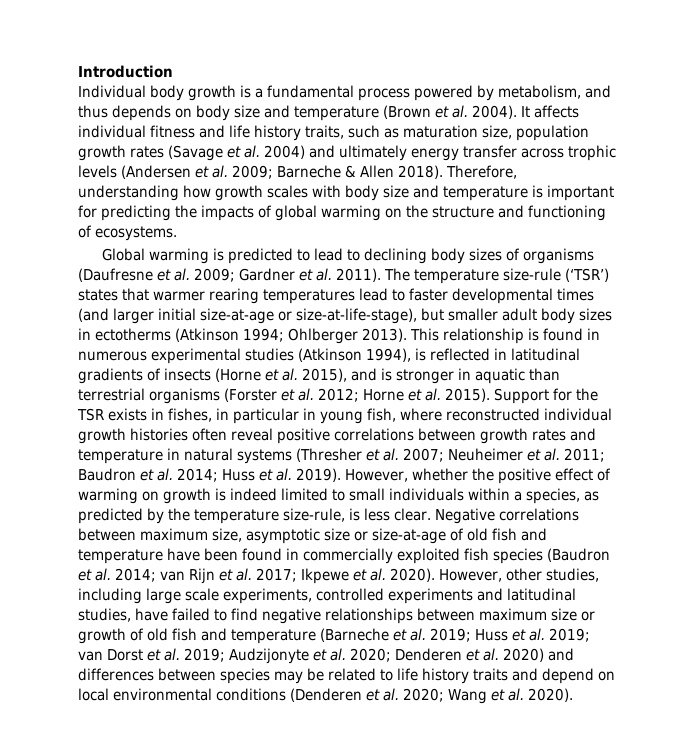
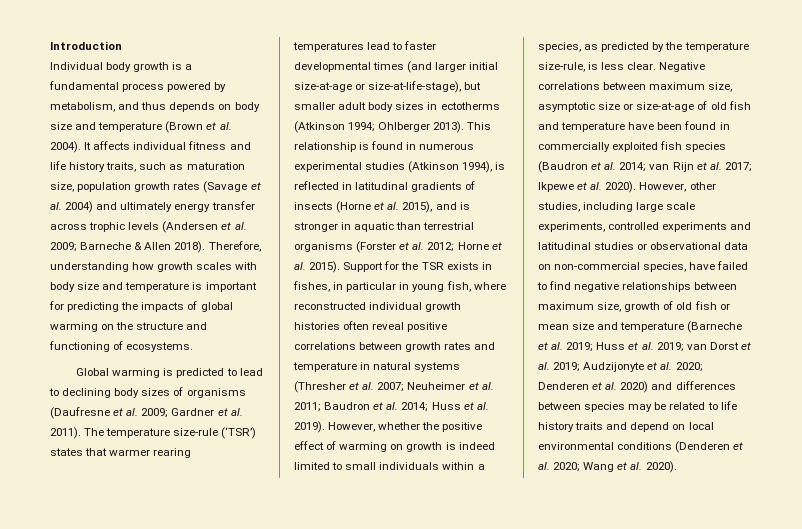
[78,608,131,622] studies, -> [594,242,749,250] [538,262,687,272] studies or observational data on non-commercial species,
[551,608,595,621] size or -> [597,302,622,312] size,
(197, 634) none -> [719,303,730,310] [538,322,595,330] or mean size

